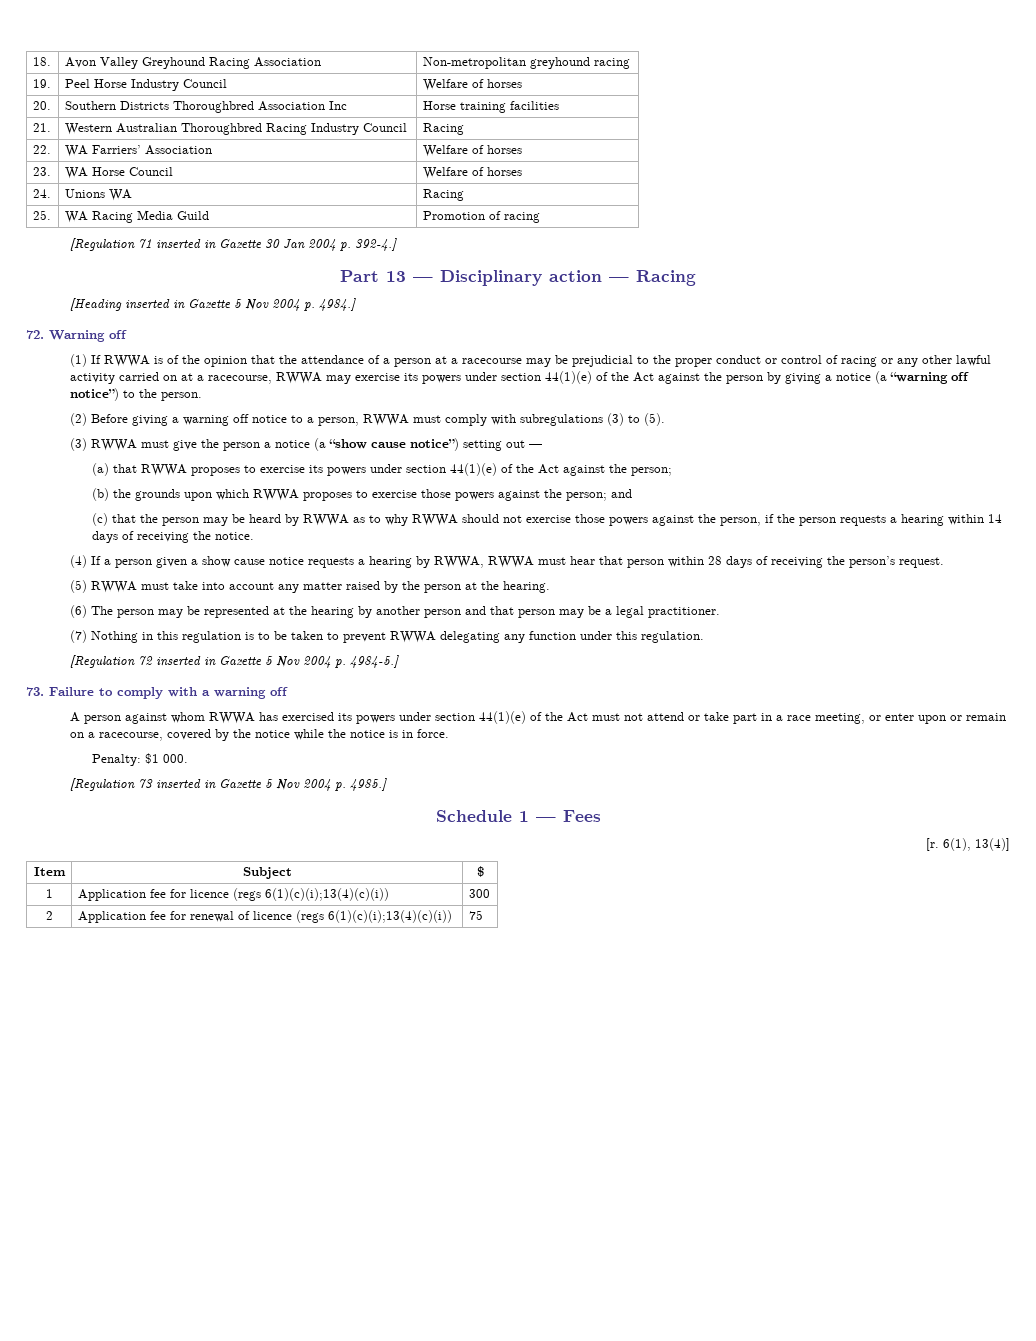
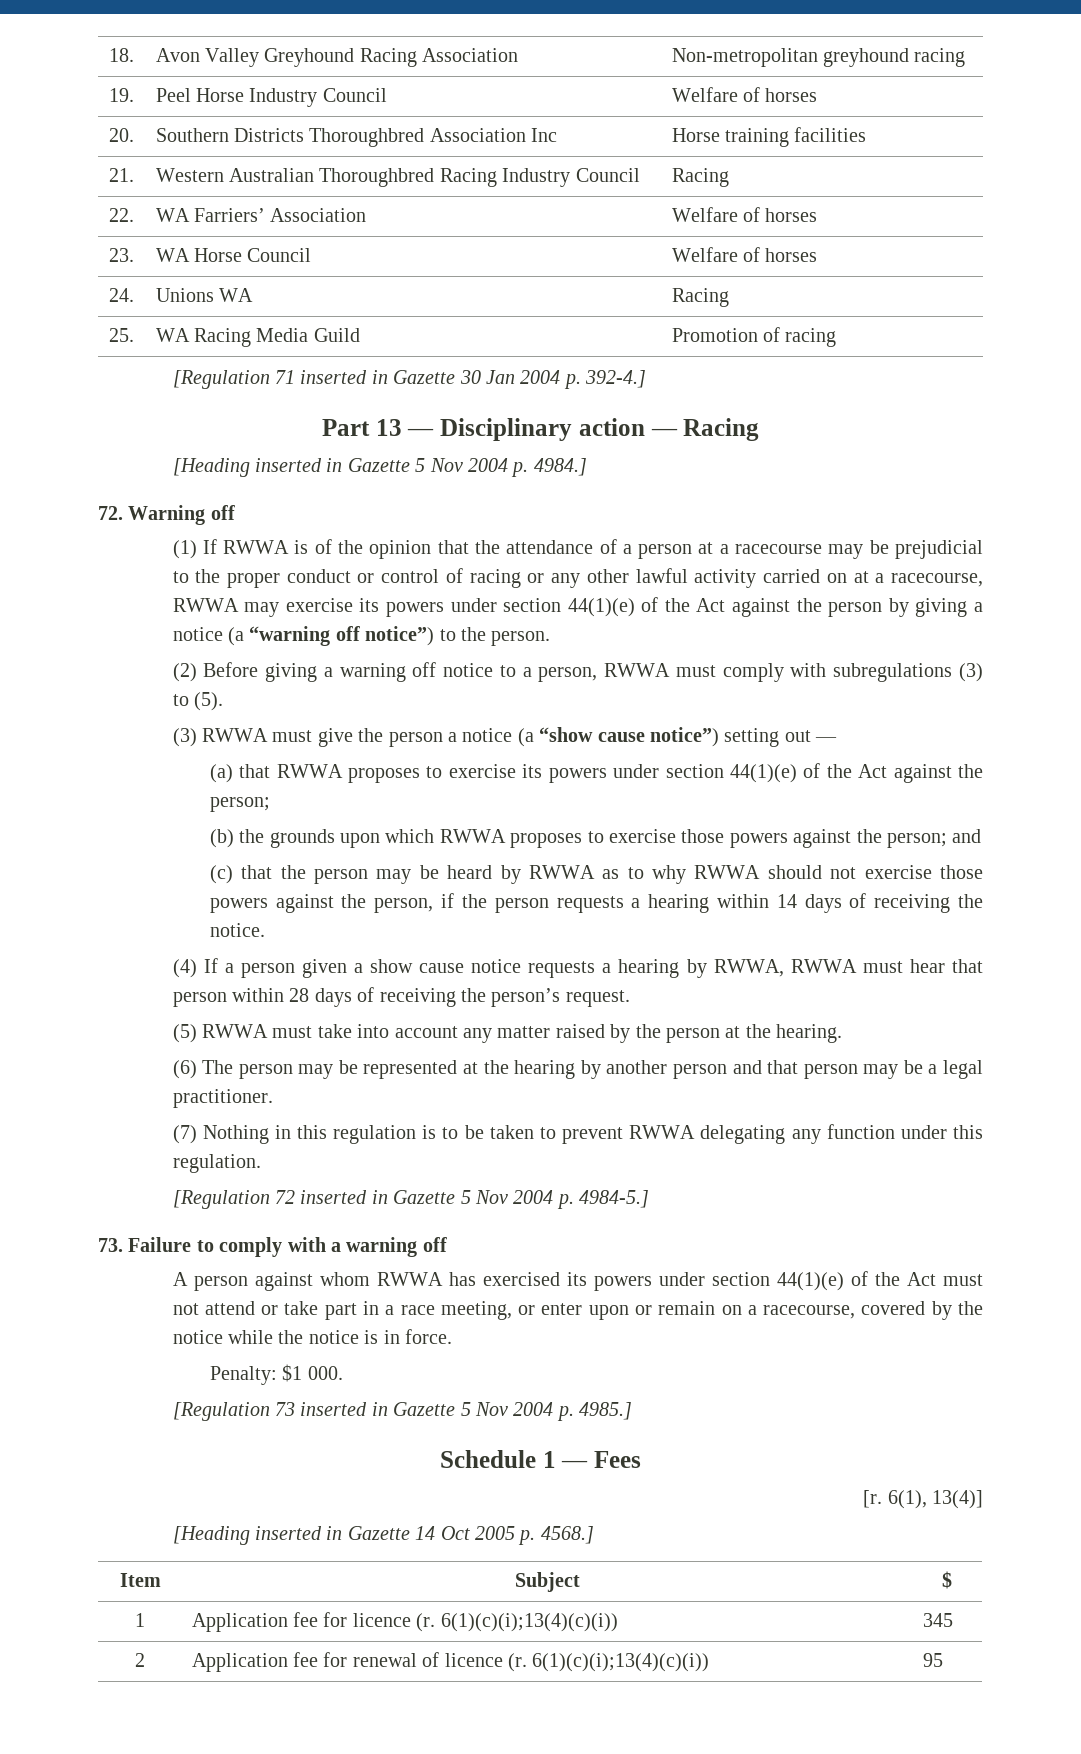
(1010, 844) none -> [172,1526,594,1545] // [Heading inserted in Gazette 14 Oct 2005 p. 4568.]
[232,888,389,901] [468,889,490,898] (regs 6(1)(c)(i);13(4)(c)(i)) | 300 -> [416,1613,618,1632] [922,1613,953,1627] (r. 6(1)(c)(i);13(4)(c)(i)) | 345
[295,910,452,923] [468,910,483,920] (regs 6(1)(c)(i);13(4)(c)(i)) | 75 -> [507,1653,710,1672] [922,1653,943,1667] (r. 6(1)(c)(i);13(4)(c)(i)) | 95

